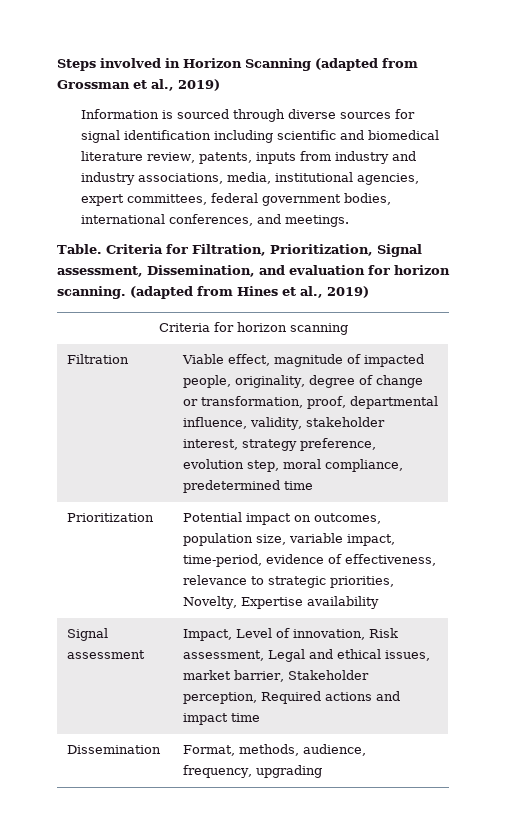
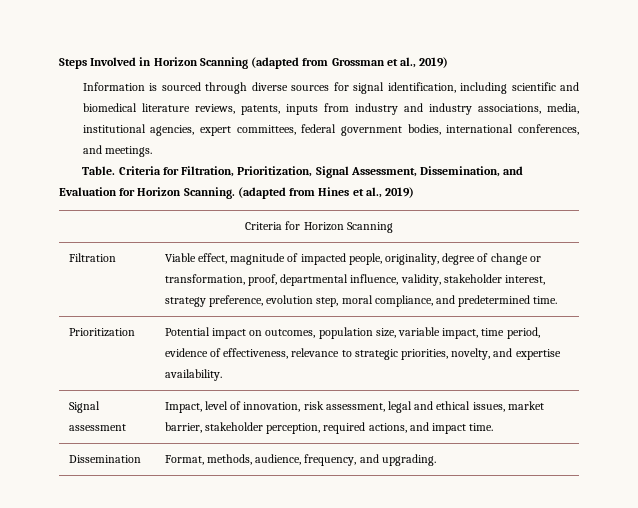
[100,58,161,68] involved -> [90,57,137,66] Involved
[123,130,211,140] identification -> [387,82,456,93] identification,
[146,152,195,163] review, -> [194,104,235,114] reviews,
[57,266,143,277] assessment, -> [350,167,417,177] Assessment,
[289,265,450,275] [57,286,126,299] evaluation for horizon scanning. -> [59,187,235,199] Evaluation for Horizon Scanning.
[236,322,348,335] horizon scanning -> [303,222,393,233] Horizon Scanning
[183,480,314,493] predetermined time -> [435,295,558,307] and predetermined time.
[183,554,263,567] time-period, -> [481,327,540,339] time period,
[183,596,380,609] Novelty, Expertise availability -> [451,348,561,360] [164,369,222,381] novelty, and expertise availability.
[236,628,273,638] Level -> [204,401,228,410] level
[369,628,399,638] [183,649,306,662] Risk assessment, Legal -> [303,401,412,413] risk assessment, legal
[288,670,370,680] [183,691,373,704] Stakeholder perception, Required actions -> [204,422,407,434] stakeholder perception, required actions,
[231,713,261,722] time -> [469,423,494,431] time.
[256,765,323,778] upgrading -> [359,454,436,466] and upgrading.

